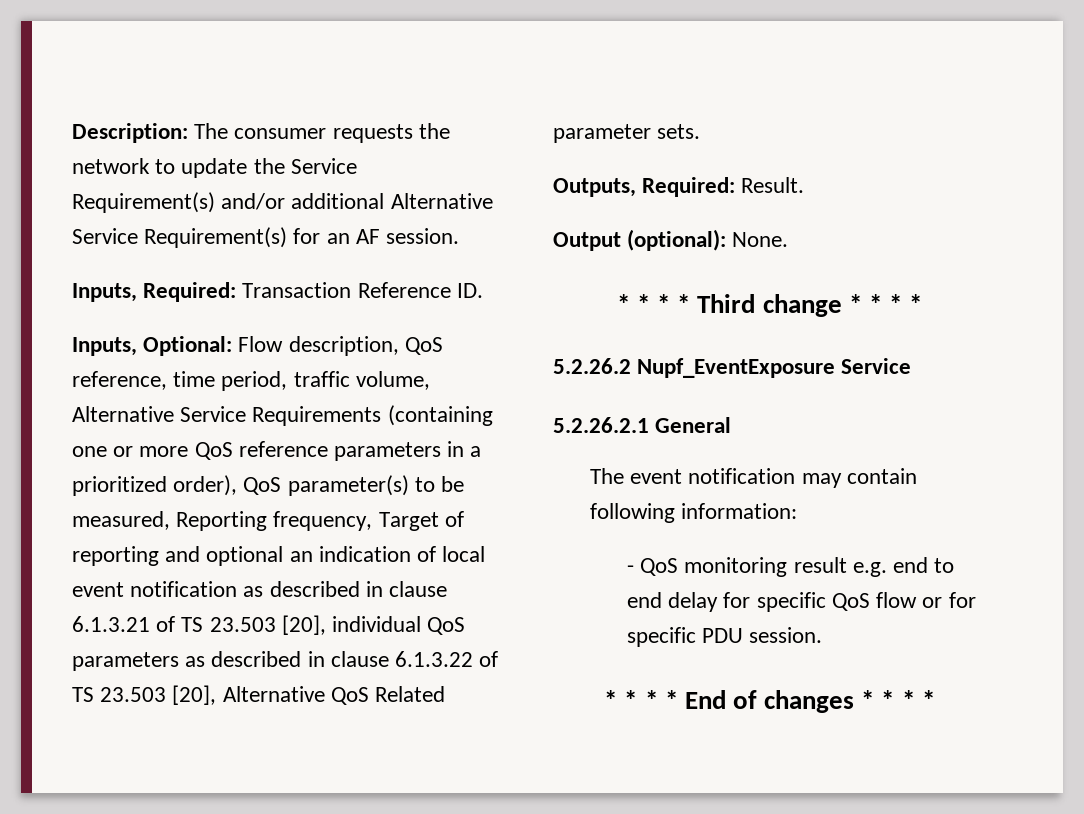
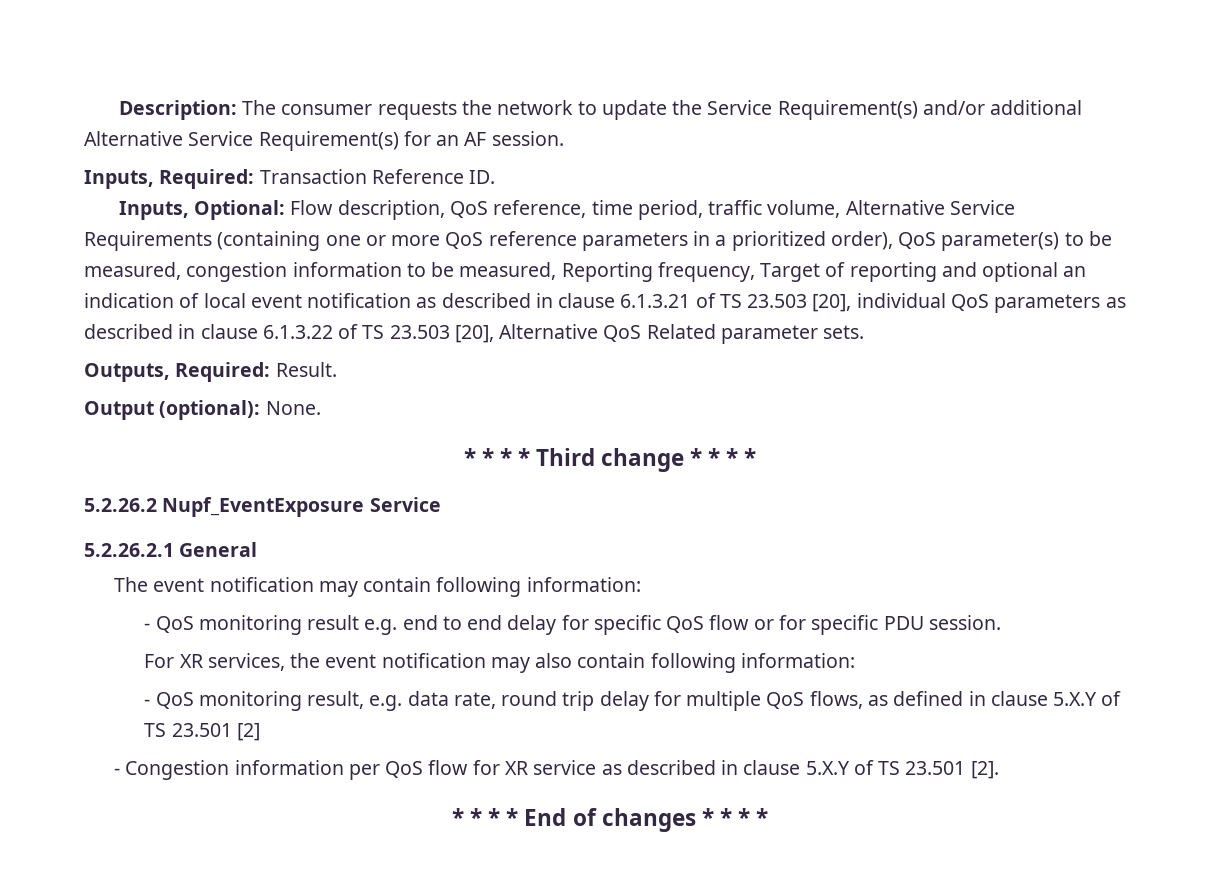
(170, 520) none -> [186,262,557,282] congestion information to be measured,
(823, 635) none -> [144,653,855,673] [144,691,1122,711] [144,723,260,741] [114,760,999,780] // For XR services, the event notification may also contain following information: // - QoS monitoring result, e.g. data rate, round trip delay for multiple QoS flows, as defined in clause 5.X.Y of TS 23.501 [2] // - Congestion information per QoS flow for XR service as described in clause 5.X.Y of TS 23.501 [2].

